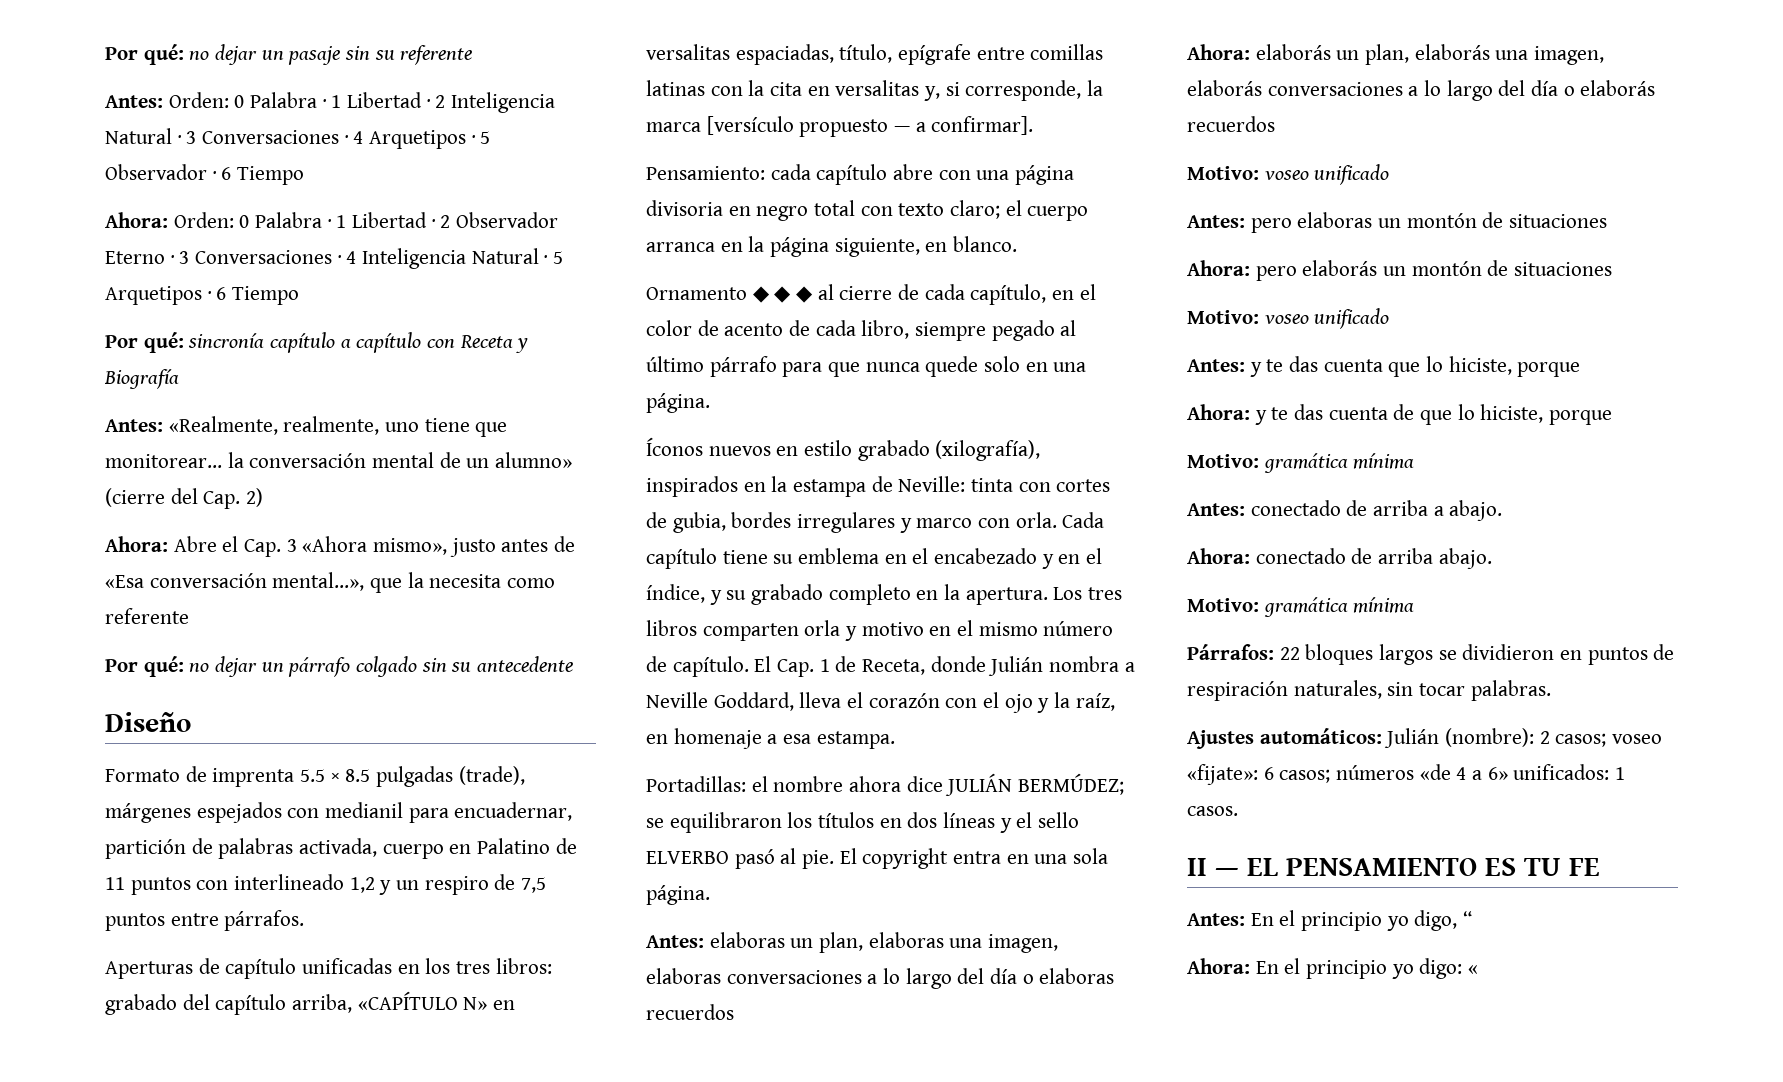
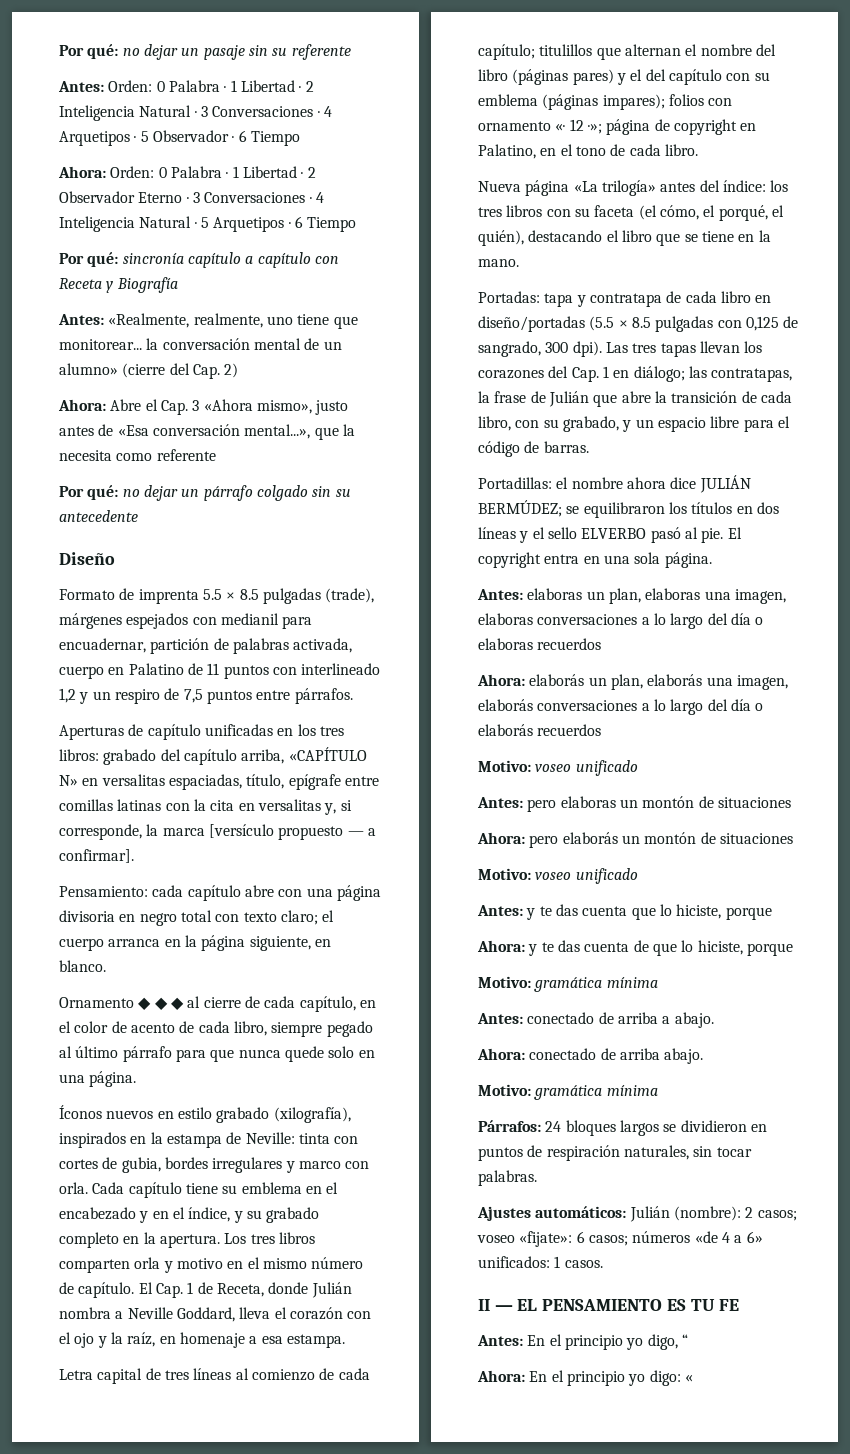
(895, 740) none -> [59,1368,370,1384] [478,44,776,60] [478,69,770,85] [478,94,733,110] [478,119,757,135] [478,144,698,159] [478,180,789,196] [478,205,784,221] [478,230,771,246] [478,259,519,267] [478,291,772,307] [478,316,799,332] [478,341,763,357] [478,366,793,382] [478,391,792,407] [478,416,790,432] [478,441,589,457] // Letra capital de tres líneas al comienzo de cada capítulo; titulillos que alternan el nombre del libro (páginas pares) y el del capítulo con su emblema (páginas impares); folios con ornamento «· 12 ·»; página de copyright en Palatino, en el tono de cada libro. // Nueva página «La trilogía» antes del índice: los tres libros con su faceta (el cómo, el porqué, el quién), destacando el libro que se tiene en la mano. // Portadas: tapa y contratapa de cada libro en diseño/portadas (5.5 × 8.5 pulgadas con 0,125 de sangrado, 300 dpi). Las tres tapas llevan los corazones del Cap. 1 en diálogo; las contratapas, la frase de Julián que abre la transición de cada libro, con su grabado, y un espacio libre para el código de barras.
[1279,647,1300,660] 22 -> [545,1121,562,1132] 24

